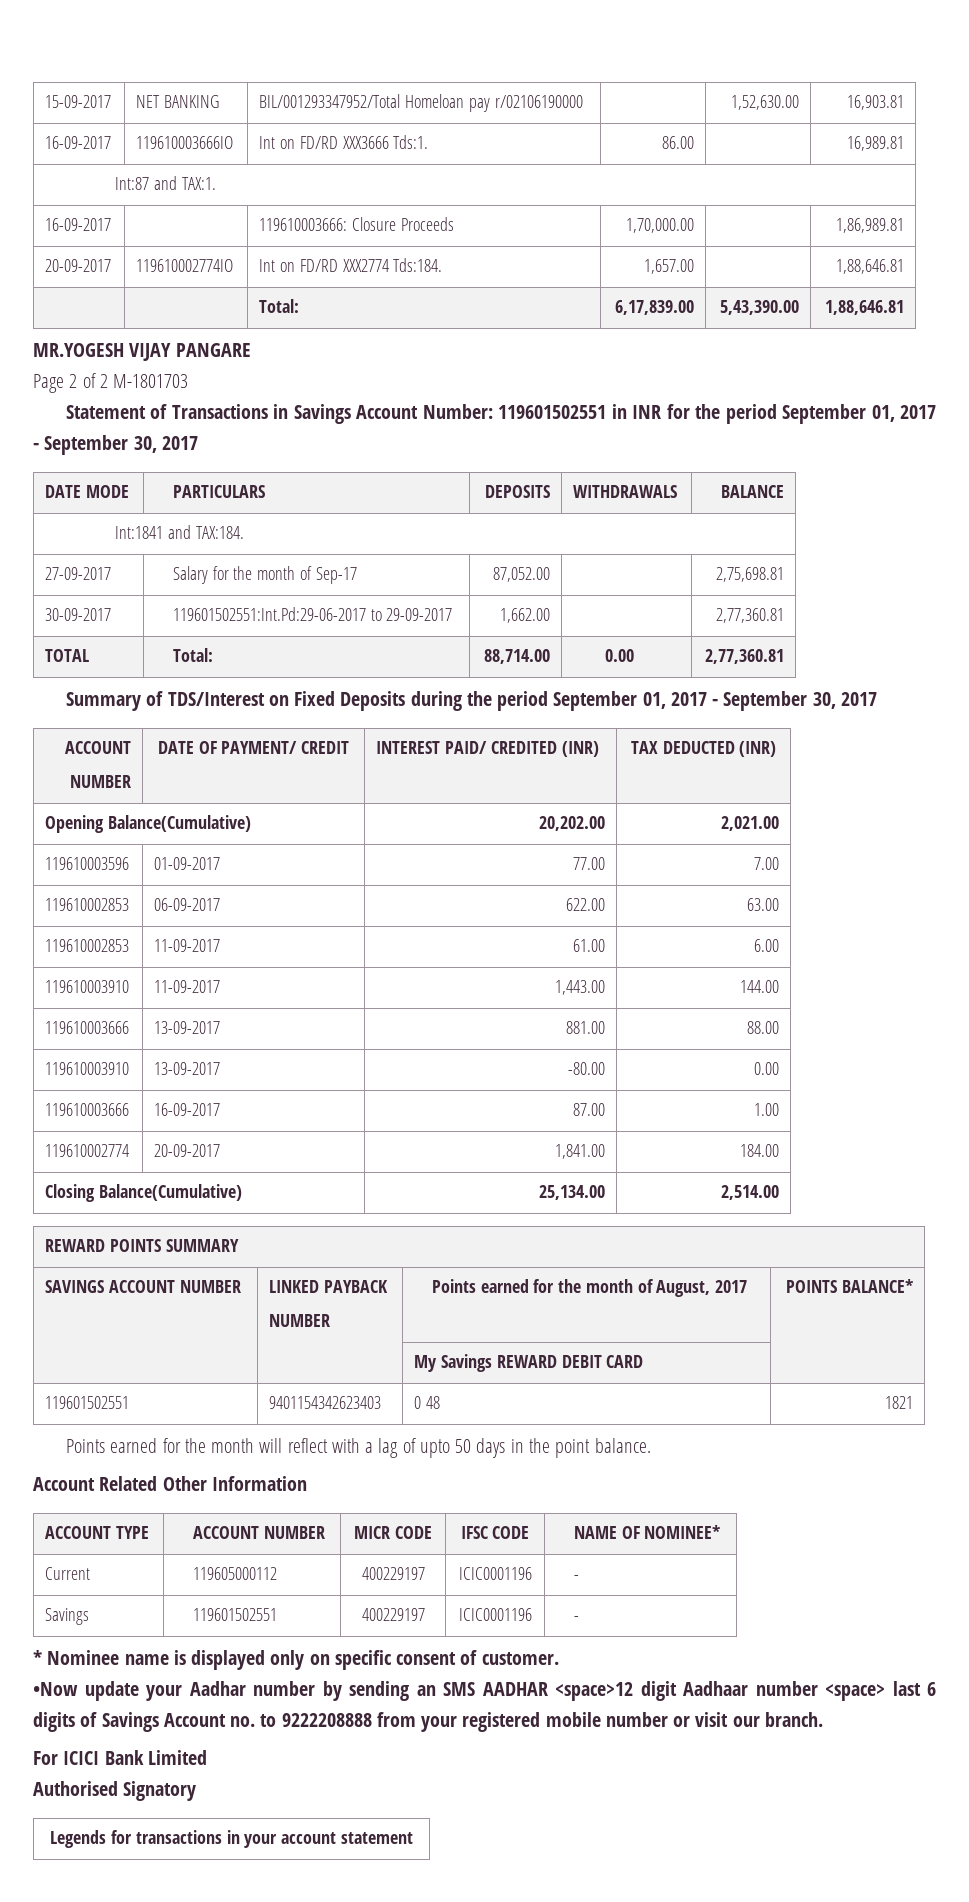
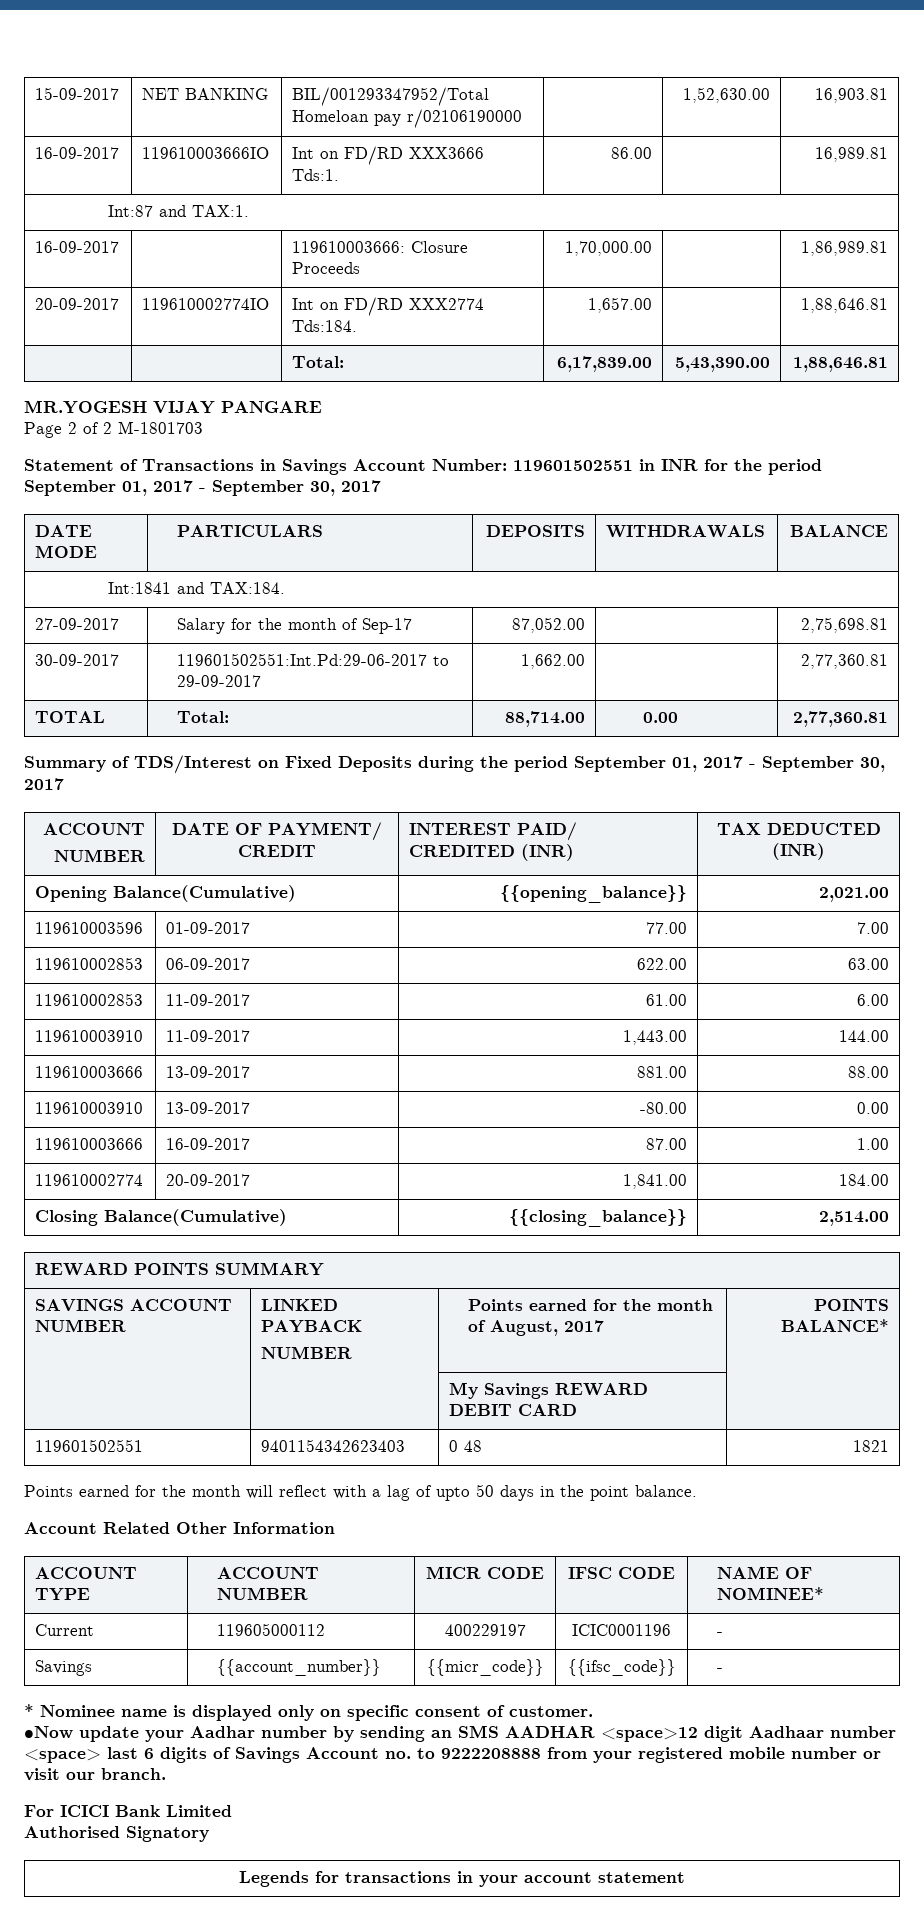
[538,816,605,831] 20,202.00 -> [499,885,687,903] {{opening_balance}}
[538,1185,605,1200] 25,134.00 -> [508,1209,687,1227] {{closing_balance}}
[192,1608,277,1621] [361,1608,425,1621] [458,1608,532,1621] 119601502551 | 400229197 | ICIC0001196 -> [216,1659,381,1676] [426,1659,544,1676] [567,1659,676,1676] {{account_number}} | {{micr_code}} | {{ifsc_code}}

